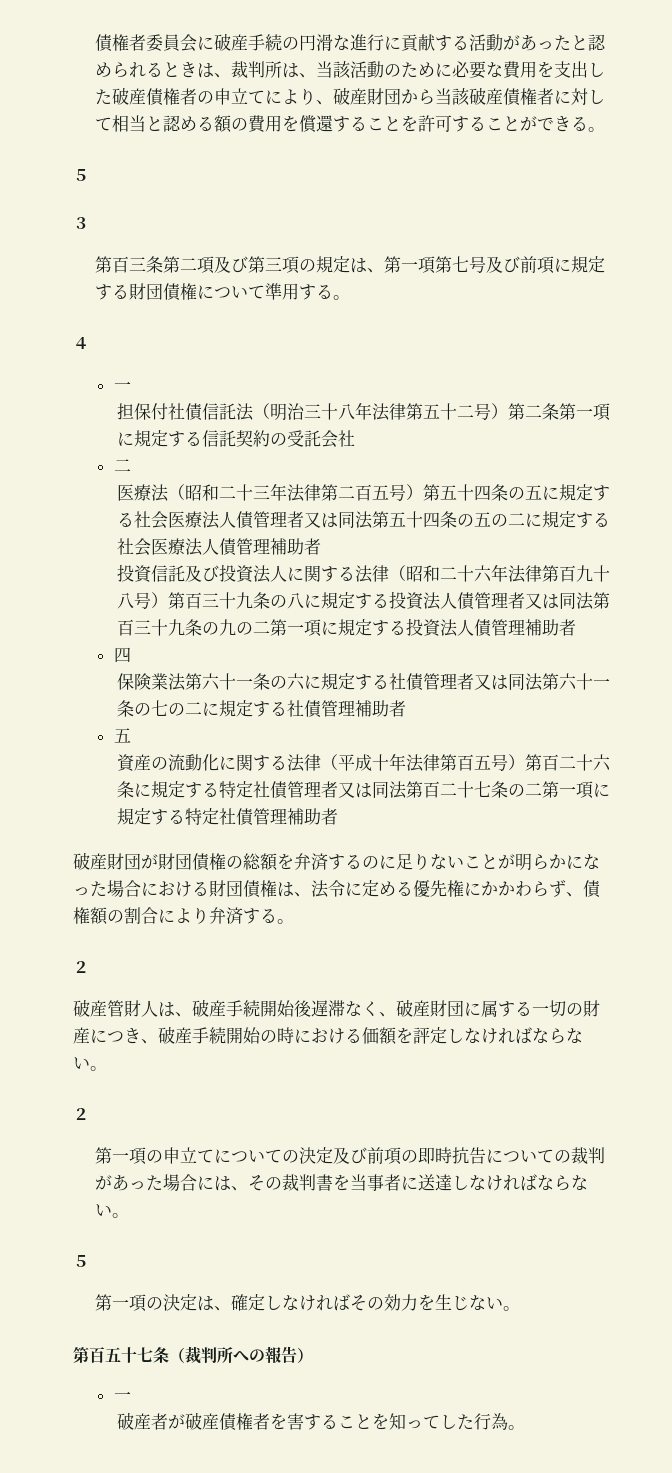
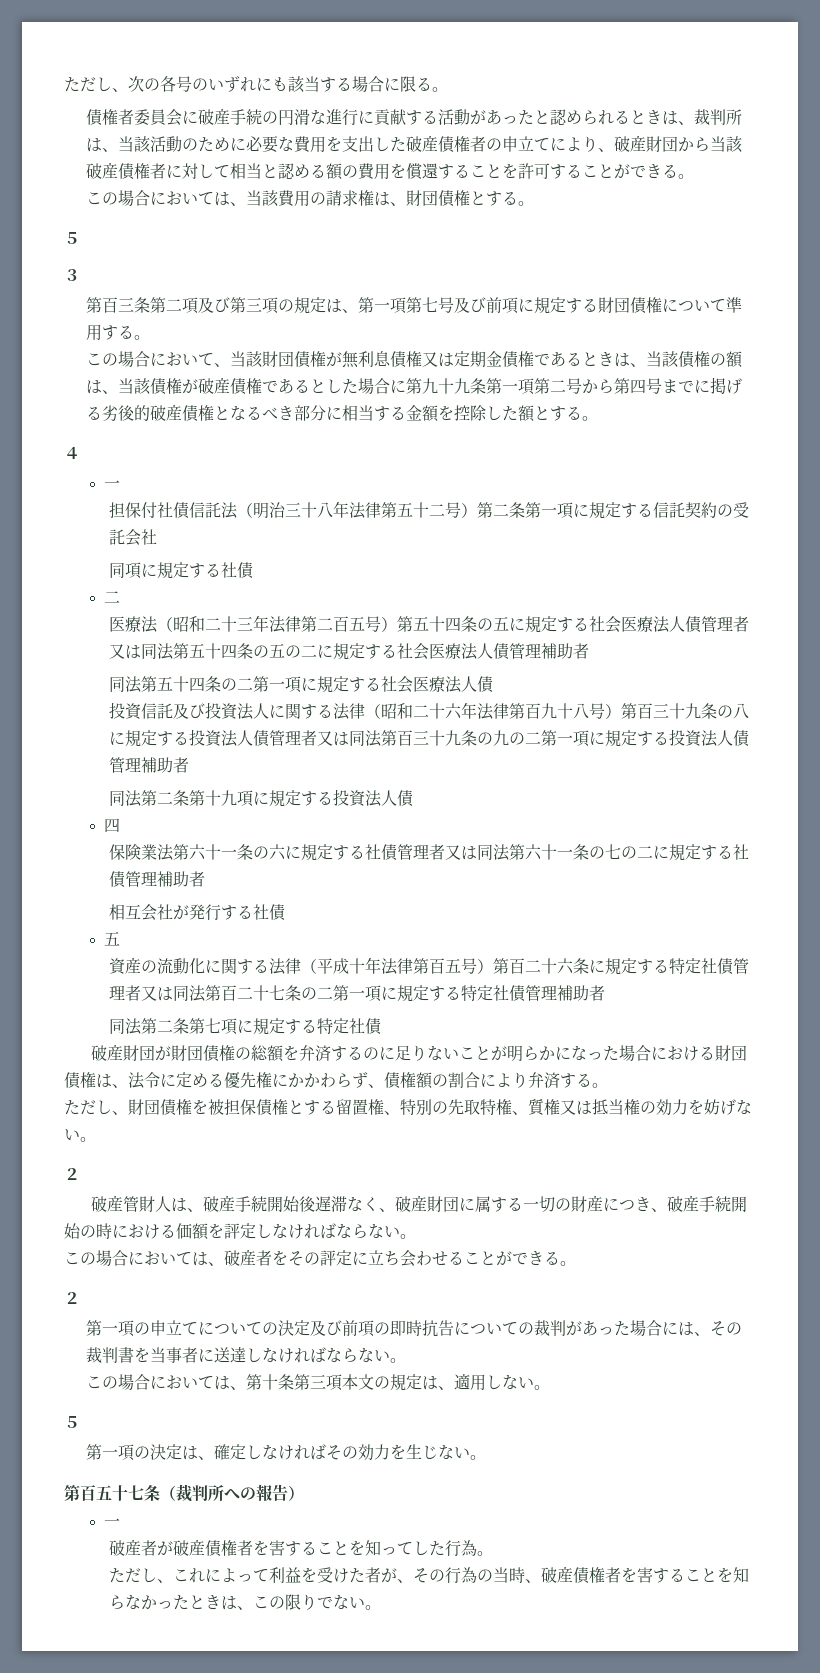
(94, 43) none -> [64,76,448,93] ただし、次の各号のいずれにも該当する場合に限る。 //
(605, 129) none -> [86,190,535,207] // この場合においては、当該費用の請求権は、財団債権とする。
(350, 297) none -> [86,351,744,368] [86,377,743,395] [86,404,599,422] // この場合において、当該財団債権が無利息債権又は定期金債権であるときは、当該債権の額は、当該債権が破産債権であるとした場合に第九十九条第一項第二号から第四号までに掲げる劣後的破産債権となるべき部分に相当する金額を控除した額とする。
(355, 438) none -> [108,562,254,579] // 同項に規定する社債
(321, 546) none -> [108,676,494,693] // 同法第五十四条の二第一項に規定する社会医療法人債
(576, 627) none -> [108,789,414,807] // 同法第二条第十九項に規定する投資法人債
(406, 708) none -> [108,904,286,921] // 相互会社が発行する社債
(338, 816) none -> [108,1018,382,1035] // 同法第二条第七項に規定する特定社債
(294, 921) none -> [64,1099,752,1116] [64,1128,96,1142] // ただし、財団債権を被担保債権とする留置権、特別の先取特権、質権又は抵当権の効力を妨げない。
(107, 1068) none -> [64,1249,576,1267] // この場合においては、破産者をその評定に立ち会わせることができる。
(129, 1215) none -> [86,1373,551,1391] // この場合においては、第十条第三項本文の規定は、適用しない。
(525, 1427) none -> [108,1566,749,1584] [108,1594,381,1610] // ただし、これによって利益を受けた者が、その行為の当時、破産債権者を害することを知らなかったときは、この限りでない。

